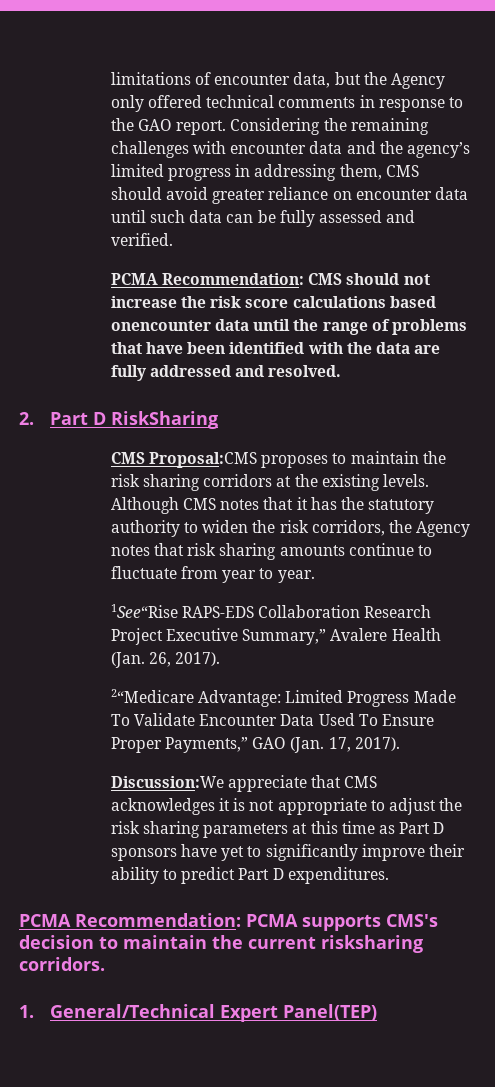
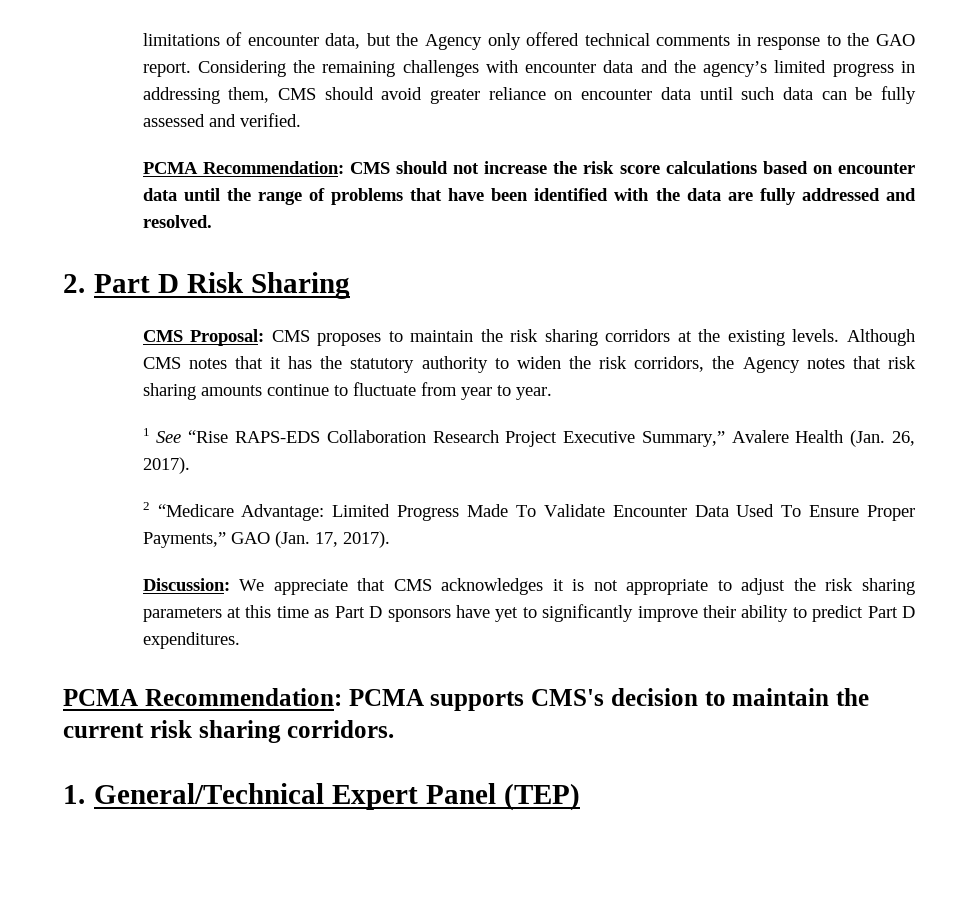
[110,320,211,331] onencounter -> [812,163,915,174] on encounter
[110,411,218,429] [110,452,257,468] RiskSharing // CMS Proposal:CMS -> [186,272,350,299] [142,329,310,346] Risk Sharing // CMS Proposal: CMS
[110,604,178,618] 1See“Rise -> [142,428,229,443] 1 See “Rise
[110,689,194,703] 2“Medicare -> [142,502,234,517] 2 “Medicare
[110,776,224,788] Discussion:We -> [142,578,265,591] Discussion: We
[321,935,423,953] risksharing -> [149,720,281,743] risk sharing
[282,1004,377,1021] Panel(TEP) -> [425,783,580,811] Panel (TEP)

